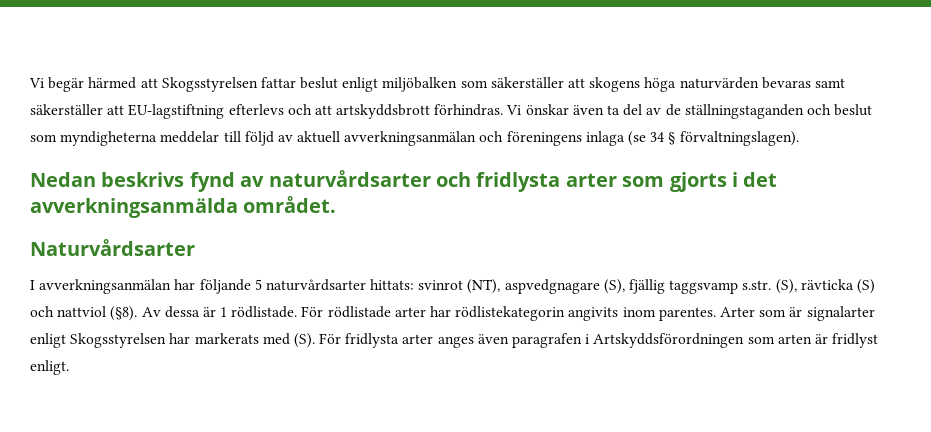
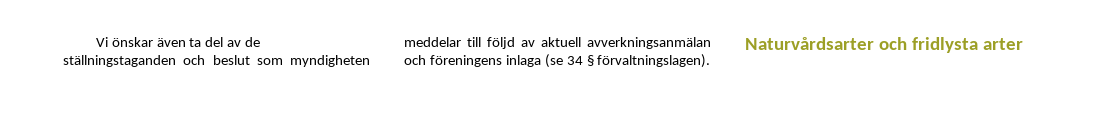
[29,77,845,92] [30,104,522,119] Vi begär härmed att Skogsstyrelsen fattar beslut enligt miljöbalken som säkerställer att skogens höga naturvärden bevaras samt säkerställer att EU-lagstiftning efterlevs och att artskyddsbrott förhindras. Vi -> [95,37,108,47] Vi
[60,131,158,146] myndigheterna -> [290,55,370,67] myndigheten
[30,170,778,192] [30,196,337,218] [30,239,195,256] [30,279,875,294] [30,306,875,321] [30,333,879,348] [30,360,69,375] Nedan beskrivs fynd av naturvårdsarter och fridlysta arter som gjorts i det avverkningsanmälda området. // Naturvårdsarter // I avverkningsanmälan har följande 5 naturvårdsarter hittats: svinrot (NT), aspvedgnagare (S), fjällig taggsvamp s.str. (S), rävticka (S) och nattviol (§8). Av dessa är 1 rödlistade. För rödlistade arter har rödlistekategorin angivits inom parentes. Arter som är signalarter enligt Skogsstyrelsen har markerats med (S). För fridlysta arter anges även paragrafen i Artskyddsförordningen som arten är fridlyst enligt. -> [745,37,1023,53] Naturvårdsarter och fridlysta arter

